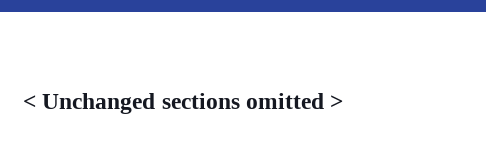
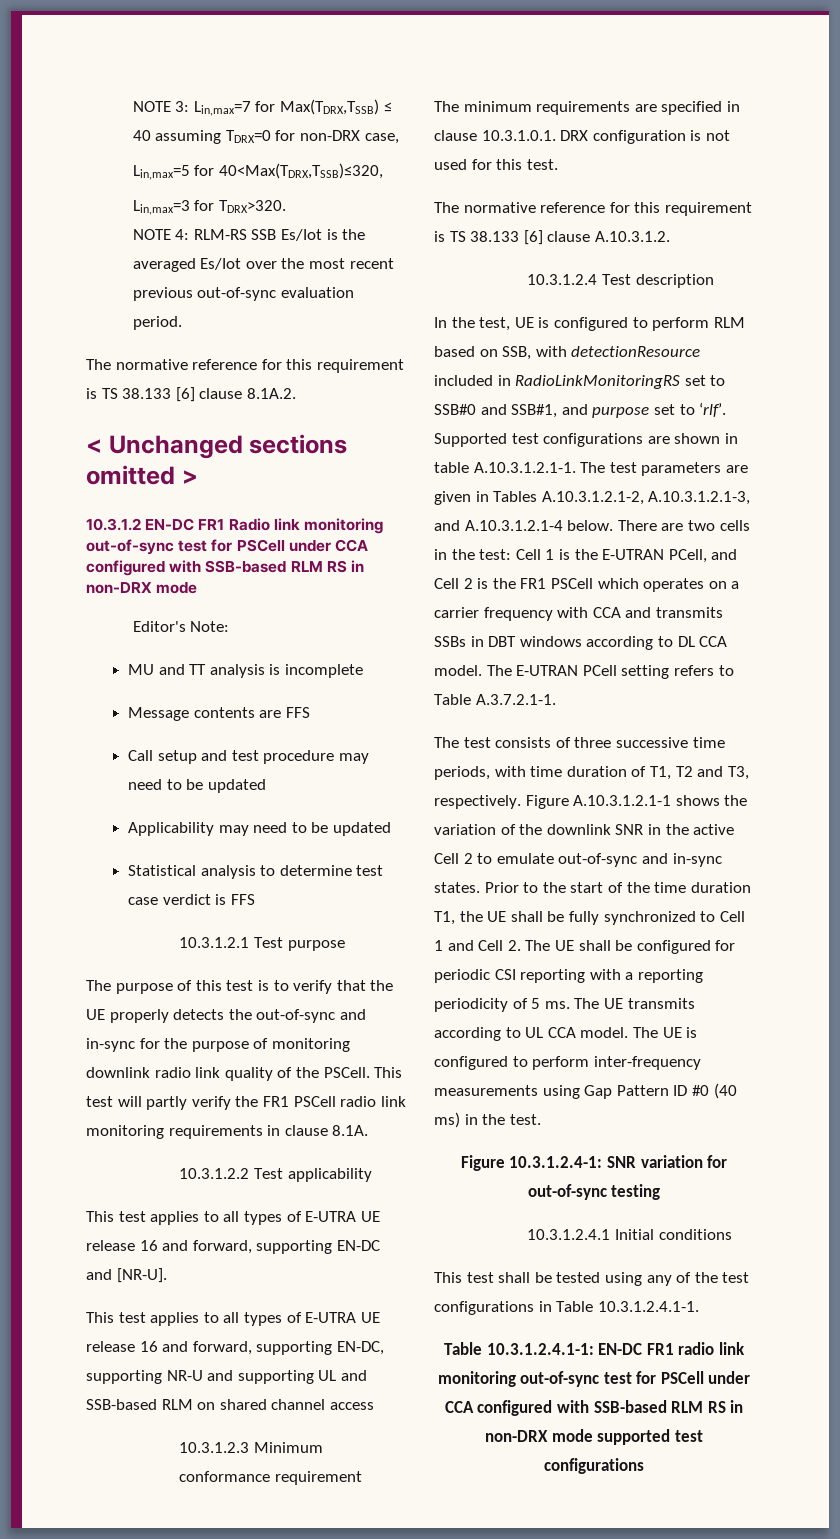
(23, 102) none -> [132,99,392,116] [132,130,399,144] [132,163,383,180] [132,200,286,215] [132,229,366,241] [132,258,394,272] [132,287,354,301] [132,316,182,330] [86,359,404,373] [86,387,296,402] NOTE 3: Lin,max=7 for Max(TDRX,TSSB) ≤ 40 assuming TDRX=0 for non-DRX case, // Lin,max=5 for 40<Max(TDRX,TSSB)≤320, // Lin,max=3 for TDRX>320. // NOTE 4: RLM-RS SSB Es/Iot is the averaged Es/Iot over the most recent previous out-of-sync evaluation period. // The normative reference for this requirement is TS 38.133 [6] clause 8.1A.2. //
(344, 102) none -> [86,518,383,534] [86,539,368,555] [86,560,364,576] [86,582,198,594] [132,621,230,632] [128,664,363,678] [128,707,310,721] [128,750,369,764] [128,779,266,793] [128,822,391,836] [128,865,384,879] [128,894,255,905] [179,937,345,951] [86,980,394,994] [86,1009,366,1023] [86,1038,350,1052] [86,1067,403,1081] [86,1096,406,1110] [86,1125,369,1139] [179,1168,372,1182] [86,1211,380,1225] [86,1240,380,1254] [86,1268,167,1283] [86,1312,380,1326] [86,1341,384,1355] [86,1370,367,1384] [86,1399,374,1410] [179,1442,323,1453] [179,1471,362,1485] [434,101,740,115] [434,130,730,144] [434,159,558,170] [434,202,752,216] [434,230,670,245] [527,274,714,288] [434,317,745,331] [434,346,701,360] [434,375,726,389] [434,402,727,418] [434,433,738,447] [434,462,748,476] [434,491,751,505] [434,520,750,531] [434,549,738,563] [434,578,740,592] [434,607,723,621] [434,636,728,650] [434,665,734,679] [434,694,556,705] [434,737,725,748] [434,766,749,780] [434,795,748,809] [434,824,735,835] [434,853,722,867] [434,882,751,893] [434,911,745,925] [434,940,736,954] [434,969,703,983] [434,998,695,1012] [434,1027,698,1041] [434,1056,701,1070] [434,1083,737,1099] [434,1112,541,1128] [460,1155,728,1171] [527,1184,661,1200] [527,1229,732,1240] [434,1272,750,1286] [434,1301,699,1315] [444,1342,745,1355] [437,1371,751,1387] [444,1400,744,1416] [485,1429,703,1445] [544,1458,644,1474] // 10.3.1.2 EN-DC FR1 Radio link monitoring out-of-sync test for PSCell under CCA configured with SSB-based RLM RS in non-DRX mode // Editor's Note: // MU and TT analysis is incomplete // Message contents are FFS // Call setup and test procedure may need to be updated // Applicability may need to be updated // Statistical analysis to determine test case verdict is FFS // 10.3.1.2.1 Test purpose // The purpose of this test is to verify that the UE properly detects the out-of-sync and in-sync for the purpose of monitoring downlink radio link quality of the PSCell. This test will partly verify the FR1 PSCell radio link monitoring requirements in clause 8.1A. // 10.3.1.2.2 Test applicability // This test applies to all types of E-UTRA UE release 16 and forward, supporting EN-DC and [NR-U]. // This test applies to all types of E-UTRA UE release 16 and forward, supporting EN-DC, supporting NR-U and supporting UL and SSB-based RLM on shared channel access // 10.3.1.2.3 Minimum conformance requirement // The minimum requirements are specified in clause 10.3.1.0.1. DRX configuration is not used for this test. // The normative reference for this requirement is TS 38.133 [6] clause A.10.3.1.2. // 10.3.1.2.4 Test description // In the test, UE is configured to perform RLM based on SSB, with detectionResource included in RadioLinkMonitoringRS set to SSB#0 and SSB#1, and purpose set to ‘rlf’. Supported test configurations are shown in table A.10.3.1.2.1-1. The test parameters are given in Tables A.10.3.1.2.1-2, A.10.3.1.2.1-3, and A.10.3.1.2.1-4 below. There are two cells in the test: Cell 1 is the E-UTRAN PCell, and Cell 2 is the FR1 PSCell which operates on a carrier frequency with CCA and transmits SSBs in DBT windows according to DL CCA model. The E-UTRAN PCell setting refers to Table A.3.7.2.1-1. // The test consists of three successive time periods, with time duration of T1, T2 and T3, respectively. Figure A.10.3.1.2.1-1 shows the variation of the downlink SNR in the active Cell 2 to emulate out-of-sync and in-sync states. Prior to the start of the time duration T1, the UE shall be fully synchronized to Cell 1 and Cell 2. The UE shall be configured for periodic CSI reporting with a reporting periodicity of 5 ms. The UE transmits according to UL CCA model. The UE is configured to perform inter-frequency measurements using Gap Pattern ID #0 (40 ms) in the test. // Figure 10.3.1.2.4-1: SNR variation for out-of-sync testing // 10.3.1.2.4.1 Initial conditions // This test shall be tested using any of the test configurations in Table 10.3.1.2.4.1-1. // Table 10.3.1.2.4.1-1: EN-DC FR1 radio link monitoring out-of-sync test for PSCell under CCA configured with SSB-based RLM RS in non-DRX mode supported test configurations

